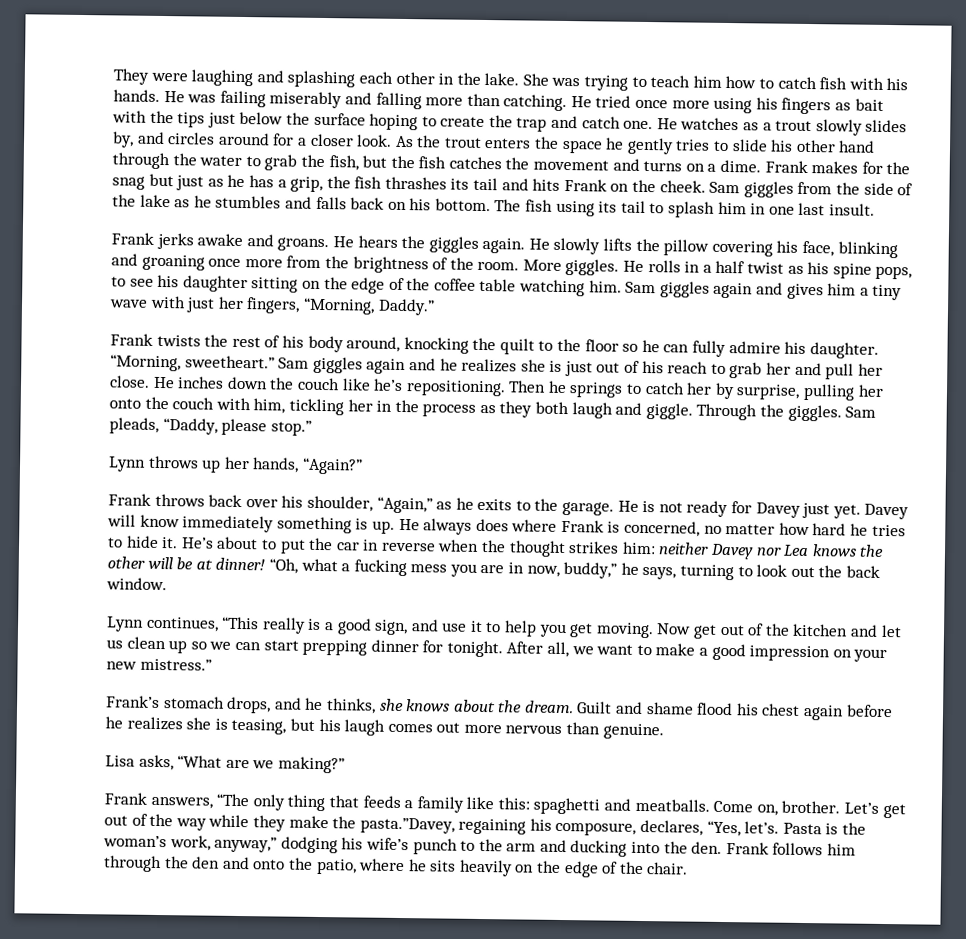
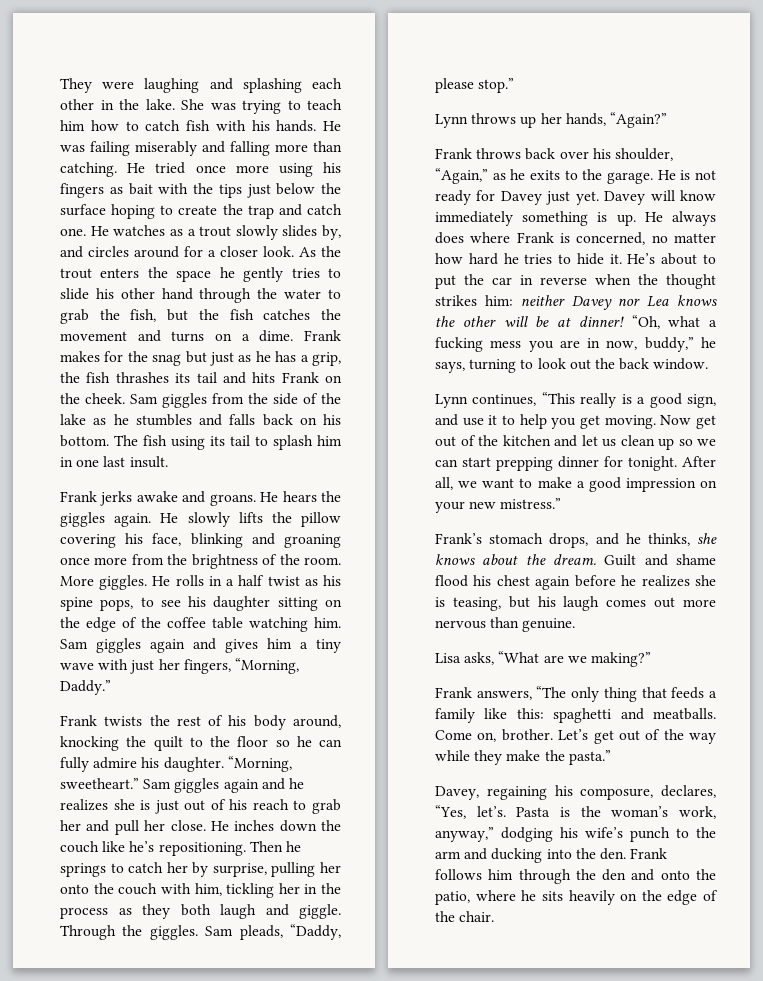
[359,817,455,834] pasta.”Davey, -> [568,750,611,765] [435,786,479,800] pasta.” // Davey,

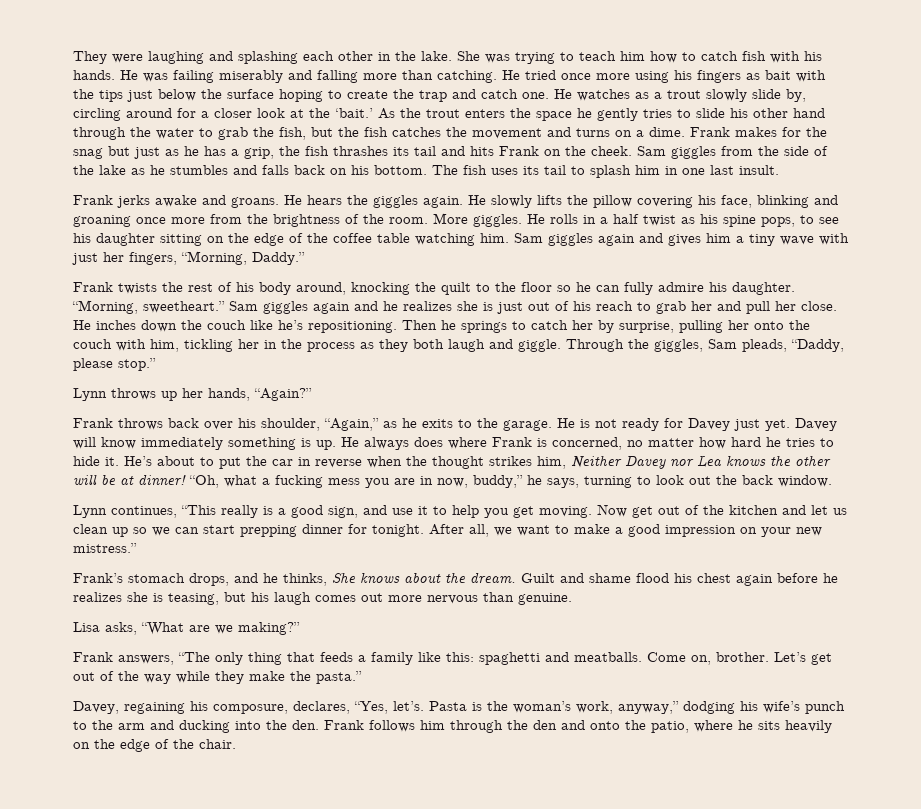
[282,225,341,240] [60,246,294,258] slides by, and circles around for a closer look. -> [752,89,806,102] [73,108,373,121] slide by, circling around for a closer look at the ‘bait.’
[171,436,205,450] using -> [491,168,518,175] uses
[149,925,198,940] giggles. -> [654,339,703,352] giggles,
[484,295,565,306] him: neither -> [537,455,622,469] him, Neither
[697,533,717,544] she -> [332,572,356,583] She

